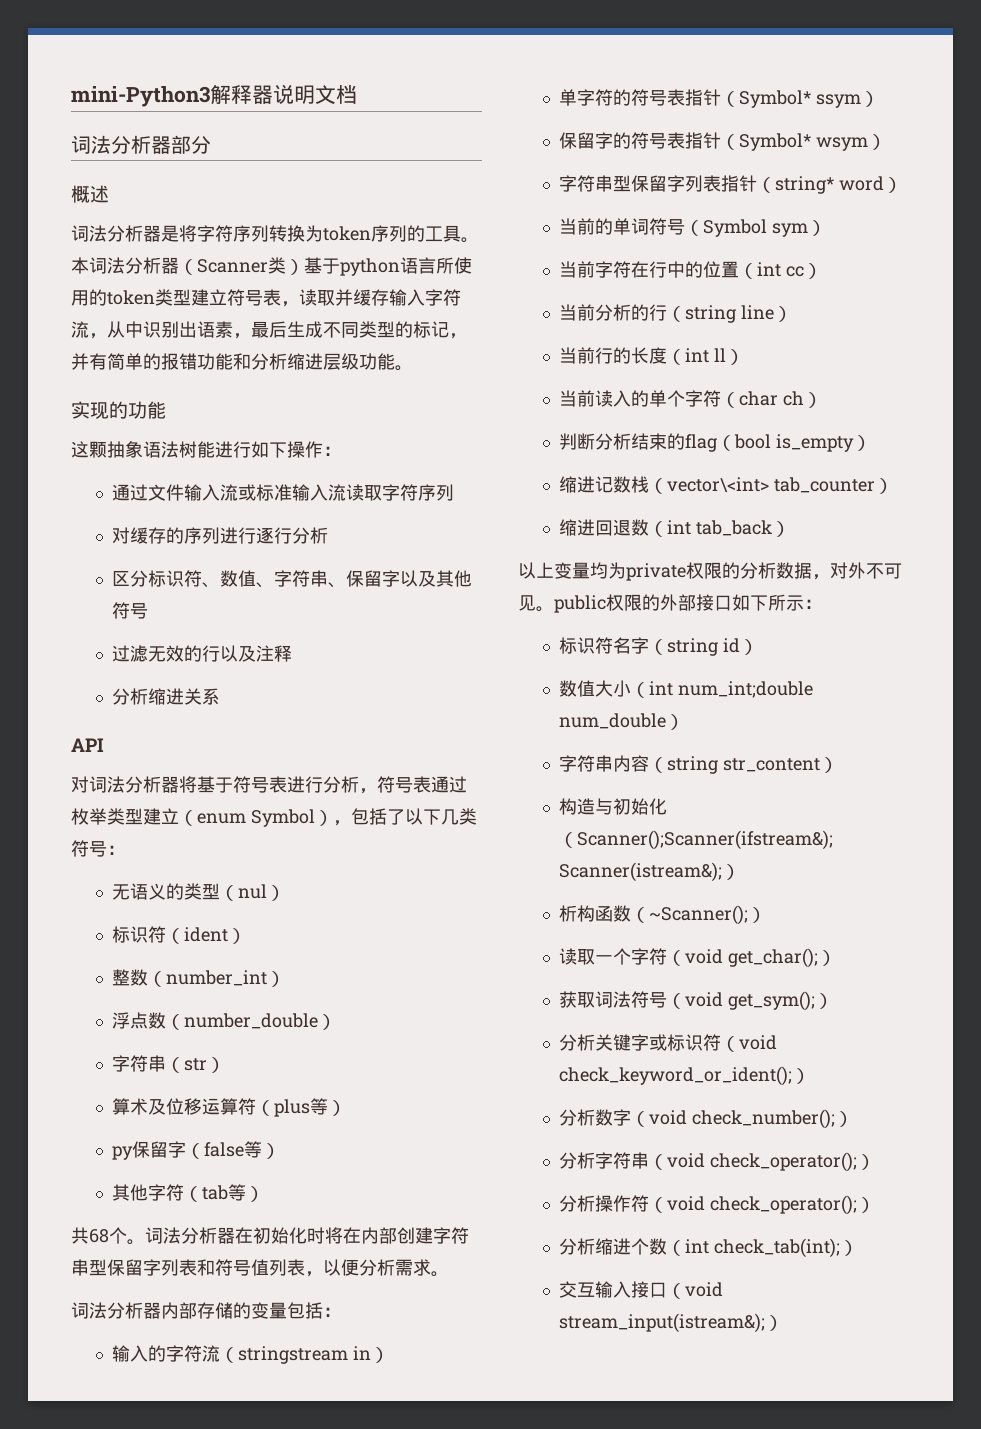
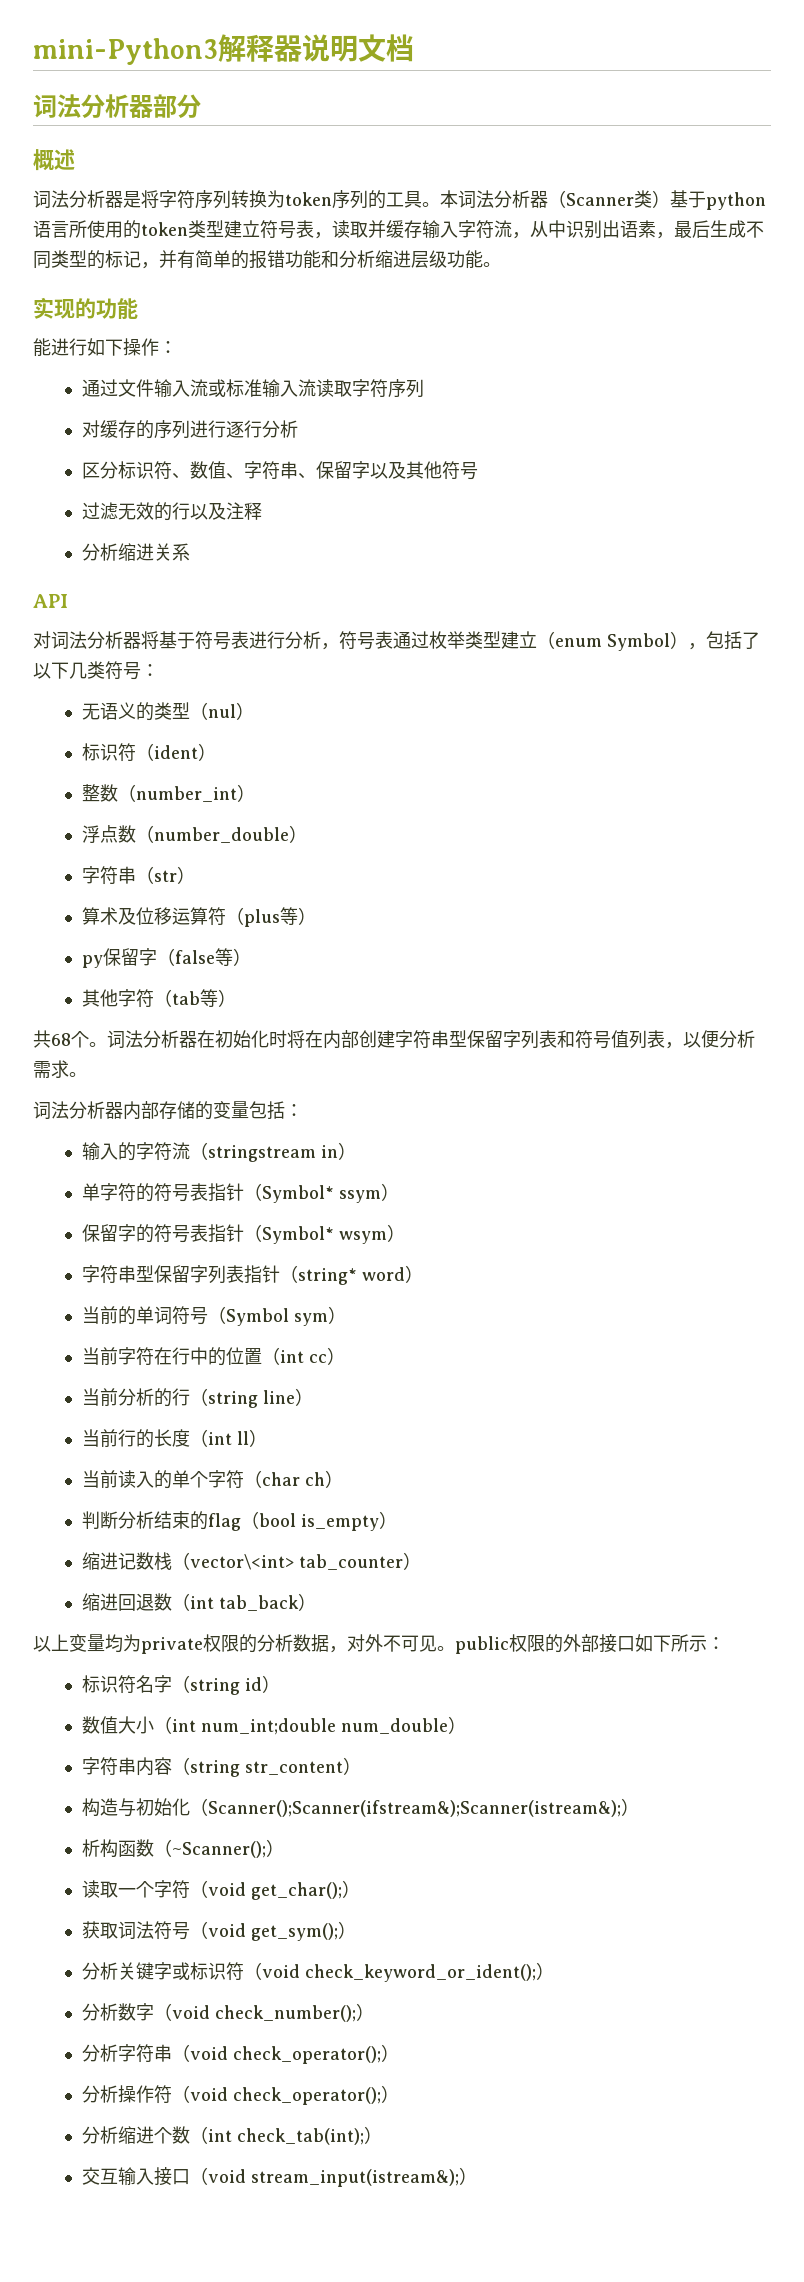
[71,441,197,458] 这颗抽象语法树 -> (138, 308) none

